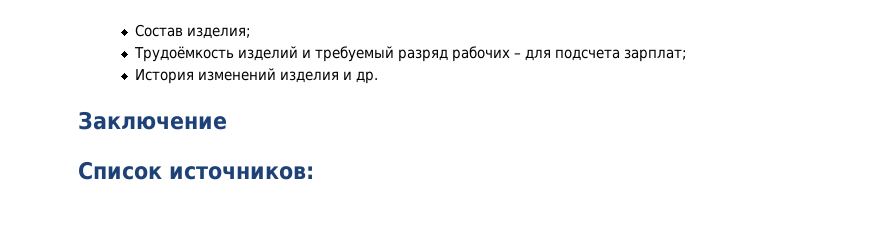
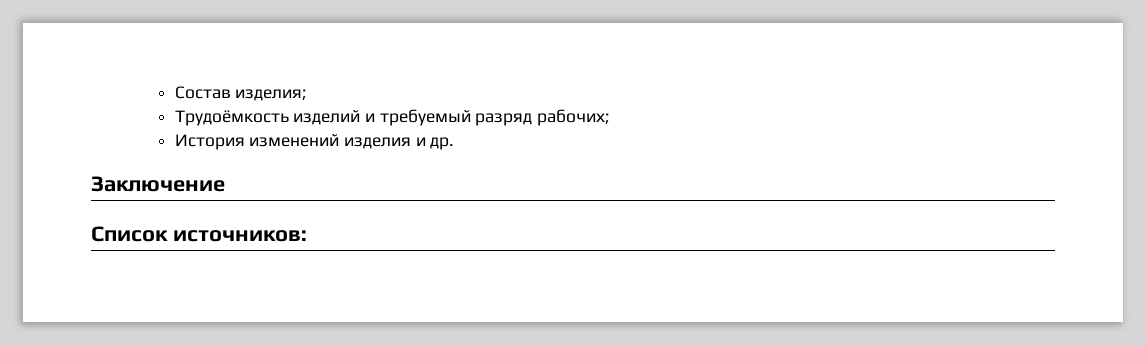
[451,46,687,62] рабочих – для подсчета зарплат; -> [537,109,610,126] рабочих;

